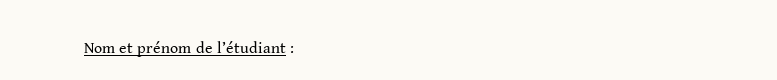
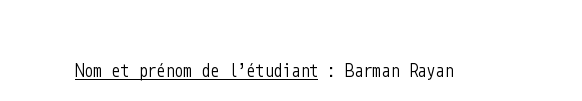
(294, 49) none -> [345,63,453,80] Barman Rayan

